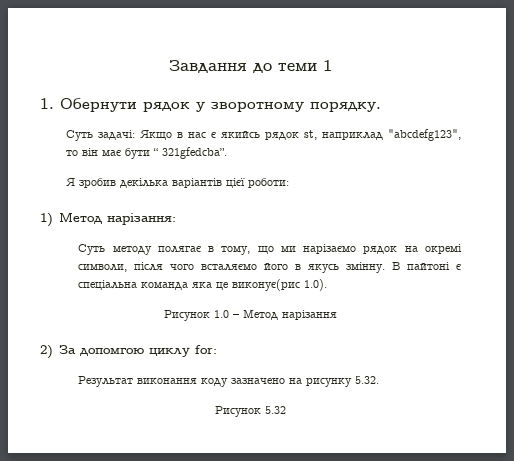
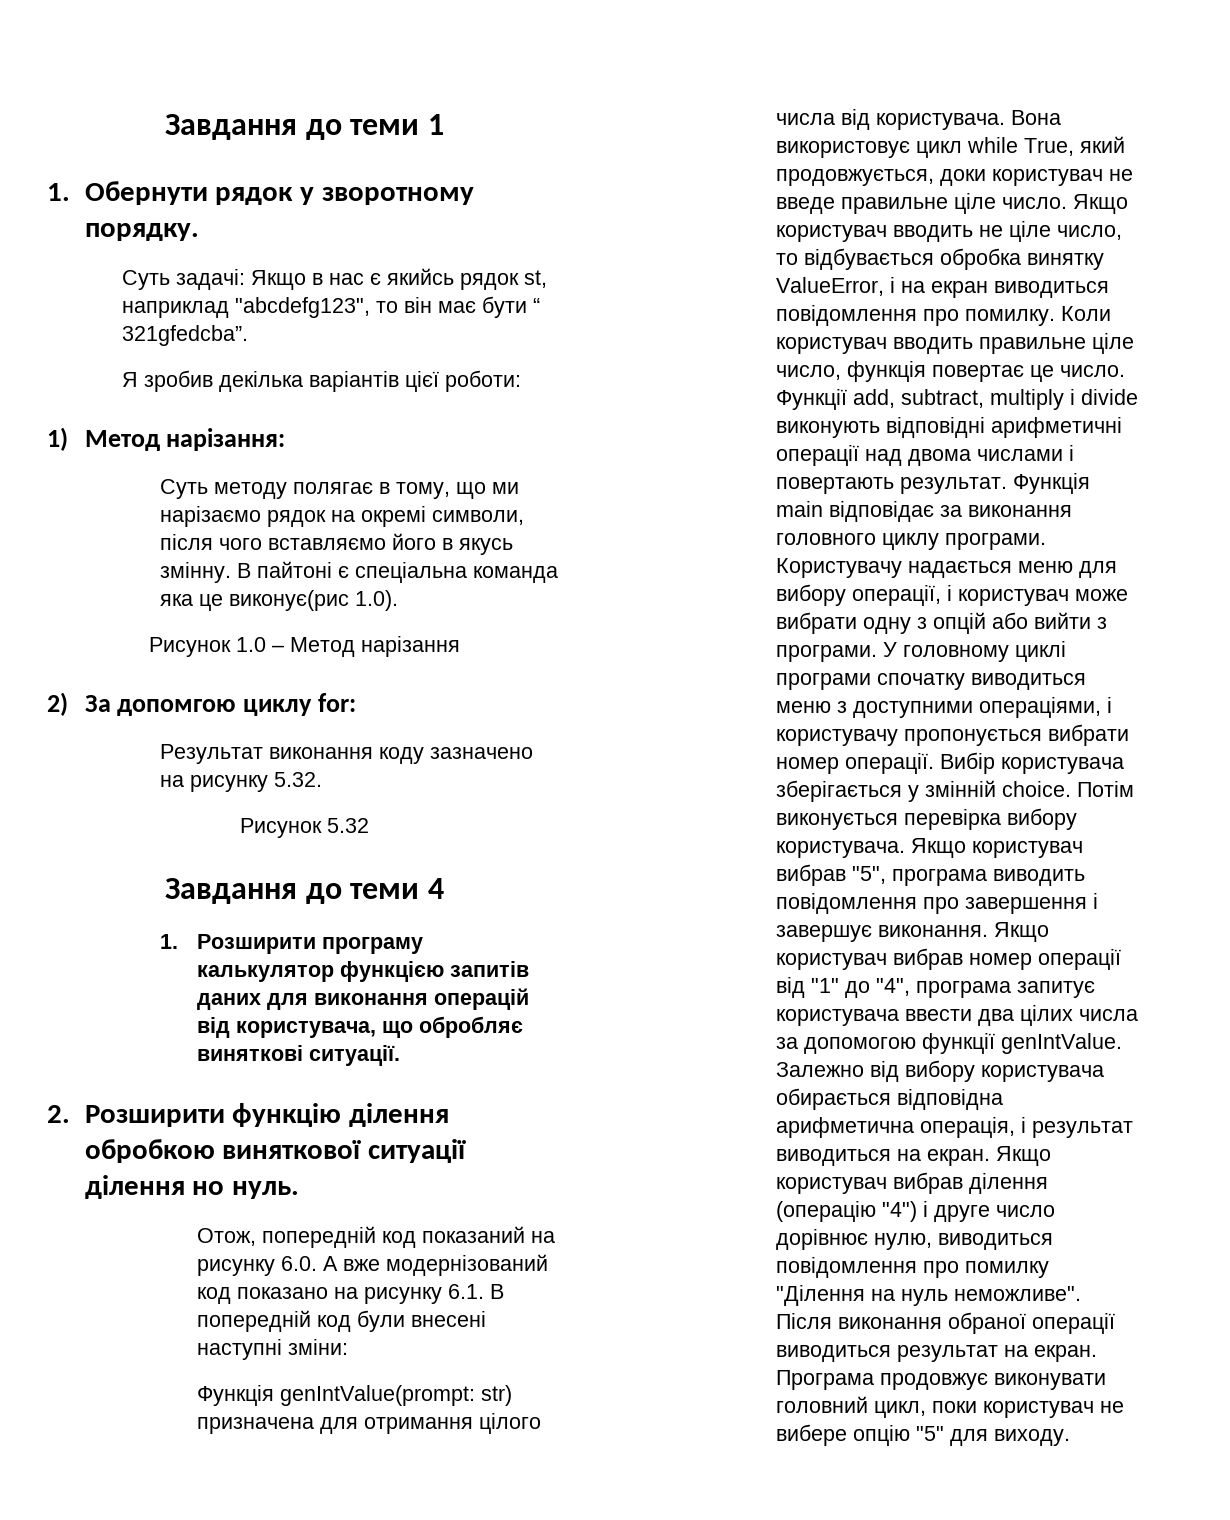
[201,263,258,271] всталяємо -> [267,538,386,550] вставляємо
(286, 410) none -> [165,878,444,904] [159,934,424,954] [197,961,530,982] [197,988,530,1010] [197,1016,524,1038] [197,1045,401,1066] [47,1103,449,1127] [84,1139,467,1163] [84,1175,299,1199] [197,1226,556,1248] [197,1254,549,1276] [197,1284,505,1304] [197,1310,487,1332] [197,1339,349,1360] [197,1385,513,1406] [197,1413,542,1434] [776,109,1062,130] [776,136,1126,158] [776,169,1134,186] [776,193,1129,214] [776,221,1123,242] [776,248,1105,270] [776,277,1110,298] [776,305,1112,326] [776,333,1135,354] [776,361,1126,382] [776,389,1139,410] [776,417,1123,438] [776,445,1075,466] [776,473,1091,494] [776,501,1073,522] [776,533,1047,550] [776,558,1118,578] [776,584,1129,606] [776,612,1108,634] [776,641,1067,662] [776,673,1087,690] [776,697,1113,718] [776,724,1130,746] [776,752,1125,774] [776,780,1135,802] [776,808,1078,830] [776,838,1084,858] [776,864,1086,886] [776,893,1099,914] [776,922,1050,942] [776,948,1122,970] [776,977,1096,998] [776,1005,1139,1026] [776,1033,1123,1054] [776,1060,1105,1082] [776,1088,1004,1110] [776,1117,1134,1138] [776,1146,1052,1166] [776,1172,1049,1194] [776,1201,1056,1222] [776,1229,1054,1250] [776,1257,1050,1278] [776,1285,1082,1306] [776,1312,1116,1334] [776,1345,1098,1362] [776,1370,1107,1390] [776,1396,1125,1418] [776,1424,1071,1446] // Завдання до теми 4 // 1. Розширити програму калькулятор функцією запитів даних для виконання операцій від користувача, що обробляє виняткові ситуації. // 2. Розширити функцію ділення обробкою виняткової ситуації ділення но нуль. // Отож, попередній код показаний на рисунку 6.0. А вже модернізований код показано на рисунку 6.1. В попередній код були внесені наступні зміни: // Функція genIntValue(prompt: str) призначена для отримання цілого числа від користувача. Вона використовує цикл while True, який продовжується, доки користувач не введе правильне ціле число. Якщо користувач вводить не ціле число, то відбувається обробка винятку ValueError, і на екран виводиться повідомлення про помилку. Коли користувач вводить правильне ціле число, функція повертає це число. Функції add, subtract, multiply і divide виконують відповідні арифметичні операції над двома числами і повертають результат. Функція main відповідає за виконання головного циклу програми. Користувачу надається меню для вибору операції, і користувач може вибрати одну з опцій або вийти з програми. У головному циклі програми спочатку виводиться меню з доступними операціями, і користувачу пропонується вибрати номер операції. Вибір користувача зберігається у змінній choice. Потім виконується перевірка вибору користувача. Якщо користувач вибрав "5", програма виводить повідомлення про завершення і завершує виконання. Якщо користувач вибрав номер операції від "1" до "4", програма запитує користувача ввести два цілих числа за допомогою функції genIntValue. Залежно від вибору користувача обирається відповідна арифметична операція, і результат виводиться на екран. Якщо користувач вибрав ділення (операцію "4") і друге число дорівнює нулю, виводиться повідомлення про помилку "Ділення на нуль неможливе". Після виконання обраної операції виводиться результат на екран. Програма продовжує виконувати головний цикл, поки користувач не вибере опцію "5" для виходу.

